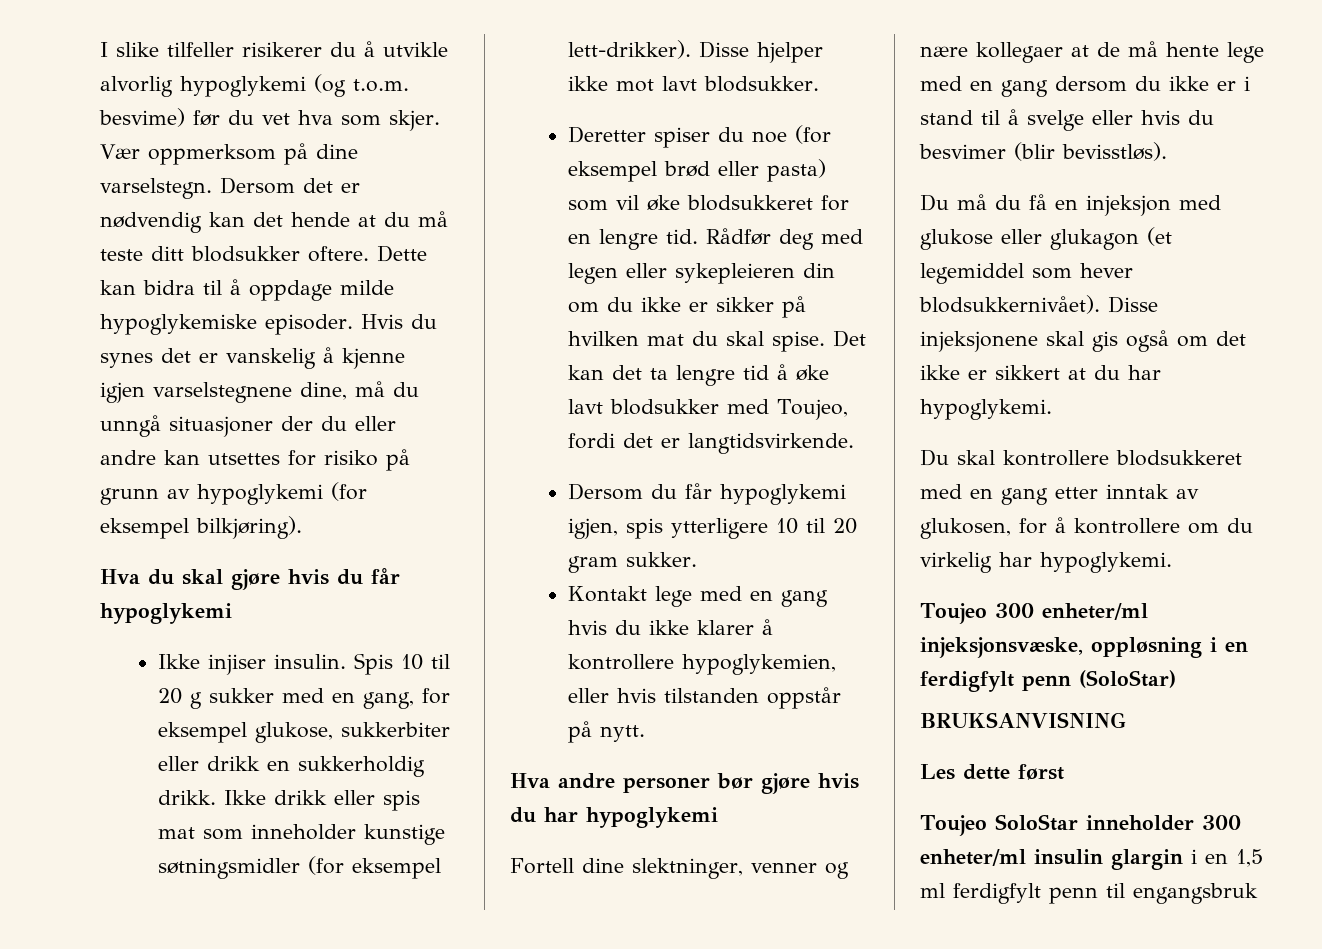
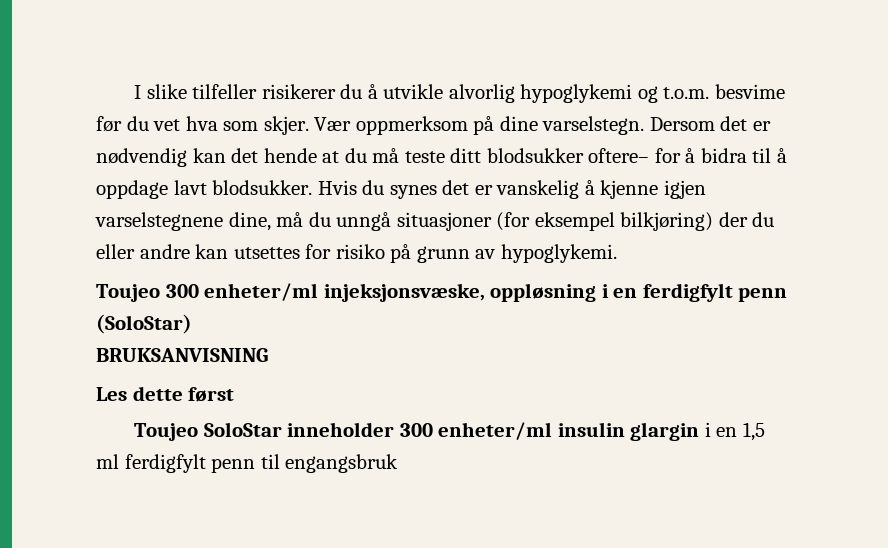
[314,74,409,97] [99,108,185,127] (og t.o.m. besvime) -> [637,84,785,103] og t.o.m. besvime
[308,245,427,262] [100,280,136,295] oftere. Dette kan -> [588,148,696,163] oftere– for å
[340,280,394,295] [100,314,353,335] milde hypoglykemiske episoder. -> [173,180,313,195] lavt blodsukker.
(273, 426) none -> [496,212,714,231] (for eksempel bilkjøring)
[197,482,367,505] [100,516,302,539] [100,568,400,590] [100,603,232,624] [158,653,451,675] [158,688,451,709] [158,722,451,743] [158,756,426,777] [158,790,421,811] [158,824,446,845] [158,856,442,879] [568,40,824,63] [568,76,820,92] [568,125,832,148] [568,159,827,182] [568,195,850,211] [568,228,864,250] [568,263,836,284] [568,296,807,318] [568,330,867,352] [568,364,830,386] [568,399,849,420] [568,433,855,454] [568,483,847,505] [568,518,858,539] [568,552,698,573] [568,586,829,607] [568,619,774,635] [568,654,837,675] [568,687,842,709] [568,721,646,743] [510,773,859,794] [510,807,718,828] [510,858,849,879] [920,41,1264,63] [920,76,1250,97] [920,109,1214,131] [919,142,1167,161] [920,194,1221,216] [920,227,1172,250] [920,263,1133,284] [919,295,1158,314] [920,330,1246,352] [920,365,1161,380] [920,399,1052,420] [920,449,1242,466] [920,484,1199,505] [920,517,1253,539] [920,552,1032,573] hypoglykemi (for eksempel bilkjøring). // Hva du skal gjøre hvis du får hypoglykemi // Ikke injiser insulin. Spis 10 til 20 g sukker med en gang, for eksempel glukose, sukkerbiter eller drikk en sukkerholdig drikk. Ikke drikk eller spis mat som inneholder kunstige søtningsmidler (for eksempel lett-drikker). Disse hjelper ikke mot lavt blodsukker. // Deretter spiser du noe (for eksempel brød eller pasta) som vil øke blodsukkeret for en lengre tid. Rådfør deg med legen eller sykepleieren din om du ikke er sikker på hvilken mat du skal spise. Det kan det ta lengre tid å øke lavt blodsukker med Toujeo, fordi det er langtidsvirkende. // Dersom du får hypoglykemi igjen, spis ytterligere 10 til 20 gram sukker. // Kontakt lege med en gang hvis du ikke klarer å kontrollere hypoglykemien, eller hvis tilstanden oppstår på nytt. // Hva andre personer bør gjøre hvis du har hypoglykemi // Fortell dine slektninger, venner og nære kollegaer at de må hente lege med en gang dersom du ikke er i stand til å svelge eller hvis du besvimer (blir bevisstløs). // Du må du få en injeksjon med glukose eller glukagon (et legemiddel som hever blodsukkernivået). Disse injeksjonene skal gis også om det ikke er sikkert at du har hypoglykemi. // Du skal kontrollere blodsukkeret med en gang etter inntak av glukosen, for å kontrollere om du virkelig har -> (496, 254) none

